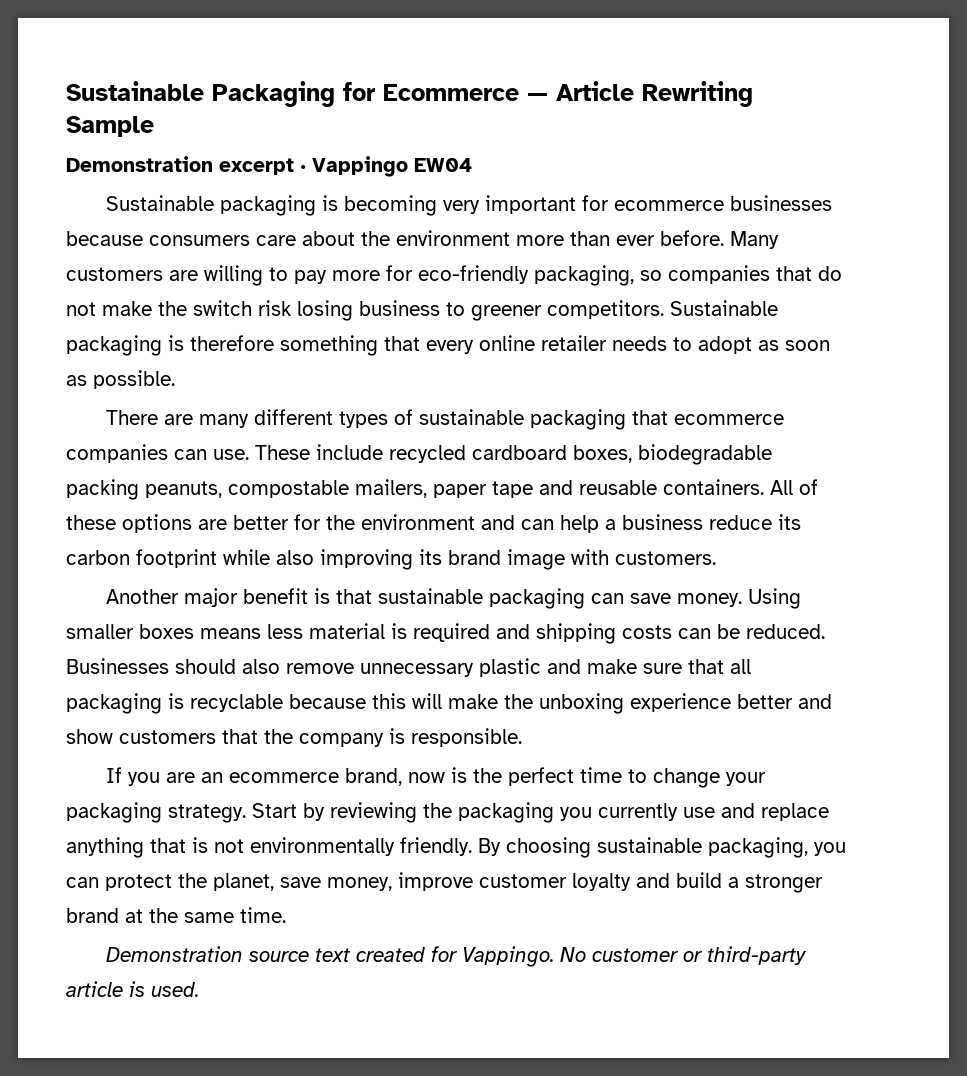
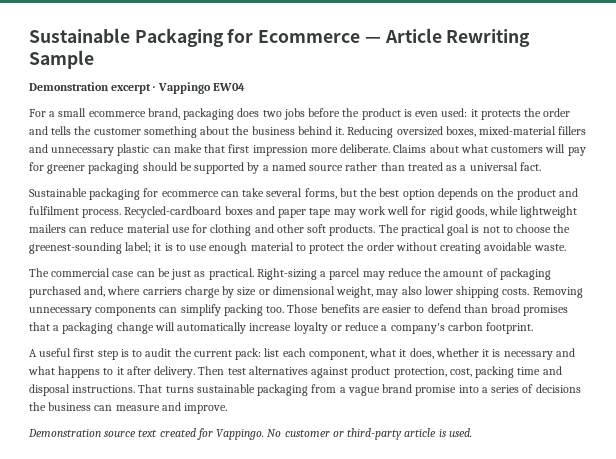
[106,195,833,216] [66,230,779,249] [66,265,842,286] [66,300,778,321] [66,335,830,356] [66,370,175,389] [106,409,785,430] [66,444,772,465] [66,479,818,500] [66,514,801,533] [66,549,716,570] [106,588,802,609] [66,623,825,644] [66,658,751,677] [66,693,832,714] [66,728,522,747] [106,767,767,788] [66,802,829,823] [66,837,846,858] [66,872,823,893] [66,907,286,923] Sustainable packaging is becoming very important for ecommerce businesses because consumers care about the environment more than ever before. Many customers are willing to pay more for eco-friendly packaging, so companies that do not make the switch risk losing business to greener competitors. Sustainable packaging is therefore something that every online retailer needs to adopt as soon as possible. // There are many different types of sustainable packaging that ecommerce companies can use. These include recycled cardboard boxes, biodegradable packing peanuts, compostable mailers, paper tape and reusable containers. All of these options are better for the environment and can help a business reduce its carbon footprint while also improving its brand image with customers. // Another major benefit is that sustainable packaging can save money. Using smaller boxes means less material is required and shipping costs can be reduced. Businesses should also remove unnecessary plastic and make sure that all packaging is recyclable because this will make the unboxing experience better and show customers that the company is responsible. // If you are an ecommerce brand, now is the perfect time to change your packaging strategy. Start by reviewing the packaging you currently use and replace anything that is not environmentally friendly. By choosing sustainable packaging, you can protect the planet, save money, improve customer loyalty and build a stronger brand at the same time. -> [29,108,571,120] [29,126,587,138] [29,144,586,156] [29,162,541,174] [29,188,578,200] [29,206,578,218] [29,224,571,236] [29,242,566,254] [29,268,551,280] [29,286,583,298] [29,304,569,316] [29,322,534,334] [29,348,575,360] [28,366,562,378] [29,384,581,396] [29,402,228,414] For a small ecommerce brand, packaging does two jobs before the product is even used: it protects the order and tells the customer something about the business behind it. Reducing oversized boxes, mixed-material fillers and unnecessary plastic can make that first impression more deliberate. Claims about what customers will pay for greener packaging should be supported by a named source rather than treated as a universal fact. // Sustainable packaging for ecommerce can take several forms, but the best option depends on the product and fulfilment process. Recycled-cardboard boxes and paper tape may work well for rigid goods, while lightweight mailers can reduce material use for clothing and other soft products. The practical goal is not to choose the greenest-sounding label; it is to use enough material to protect the order without creating avoidable waste. // The commercial case can be just as practical. Right-sizing a parcel may reduce the amount of packaging purchased and, where carriers charge by size or dimensional weight, may also lower shipping costs. Removing unnecessary components can simplify packing too. Those benefits are easier to defend than broad promises that a packaging change will automatically increase loyalty or reduce a company's carbon footprint. // A useful first step is to audit the current pack: list each component, what it does, whether it is necessary and what happens to it after delivery. Then test alternatives against product protection, cost, packing time and disposal instructions. That turns sustainable packaging from a vague brand promise into a series of decisions the business can measure and improve.

